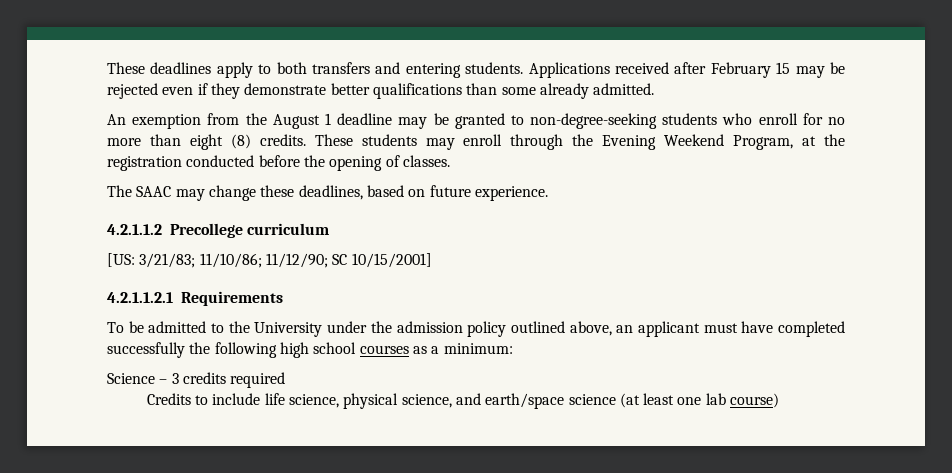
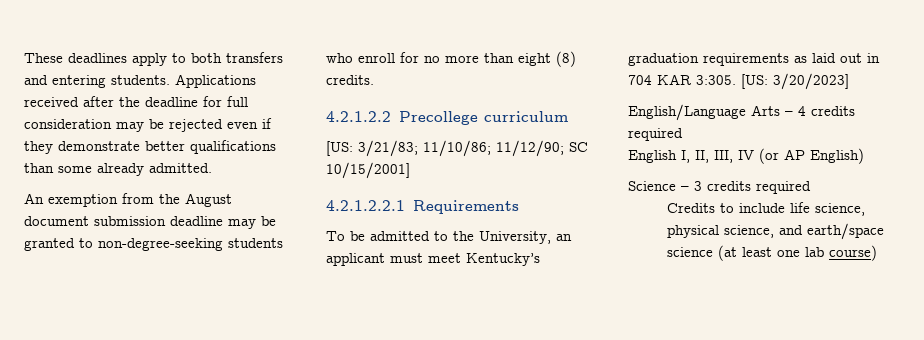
[710,62,791,78] February 15 -> [119,96,248,107] [24,119,112,129] the deadline for full consideration
[324,113,331,125] 1 -> [24,216,166,226] document submission
[314,134,846,150] [107,155,450,171] [107,185,548,201] [107,224,162,235] These students may enroll through the Evening Weekend Program, at the registration conducted before the opening of classes. // The SAAC may change these deadlines, based on future experience. // 4.2.1.1.2 -> [326,111,391,122] // 4.2.1.2.2
[107,292,173,303] 4.2.1.1.2.1 -> [326,200,405,211] 4.2.1.2.2.1
[254,321,845,337] [107,342,513,358] University under the admission policy outlined above, an applicant must have completed successfully the following high school courses as a minimum: -> [479,231,572,244] [326,253,540,266] [628,53,880,66] [628,73,849,90] [628,104,855,121] [628,128,683,141] [628,148,864,164] University, an applicant must meet Kentucky’s graduation requirements as laid out in 704 KAR 3:305. [US: 3/20/2023] // English/Language Arts – 4 credits required // English I, II, III, IV (or AP English)

